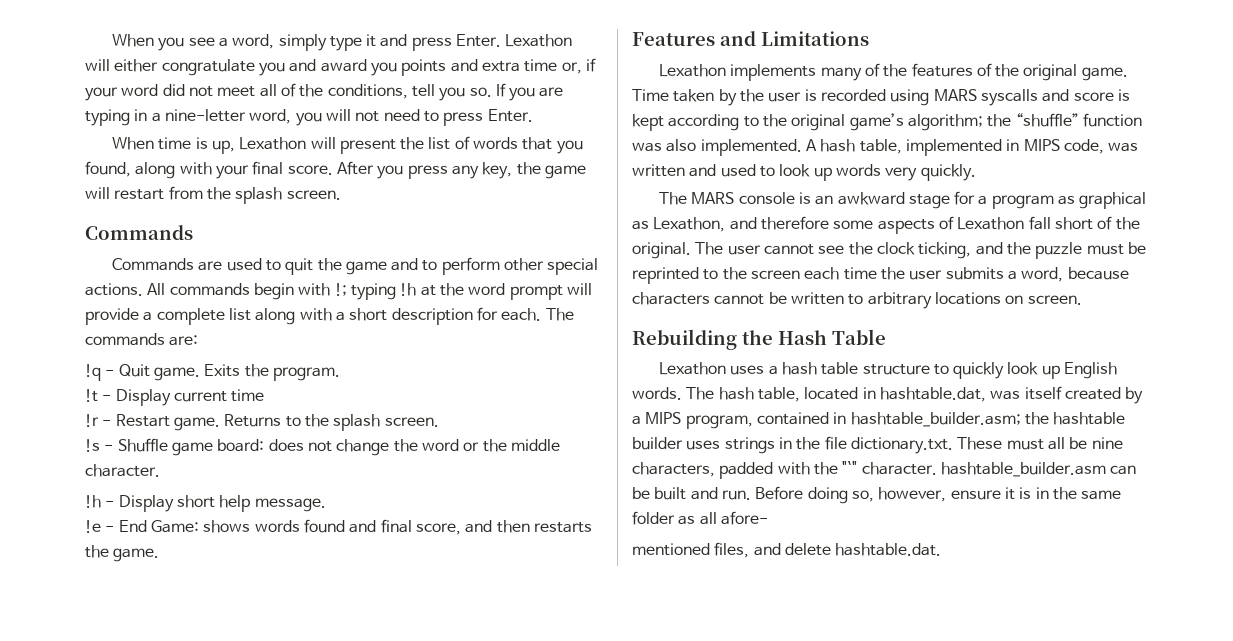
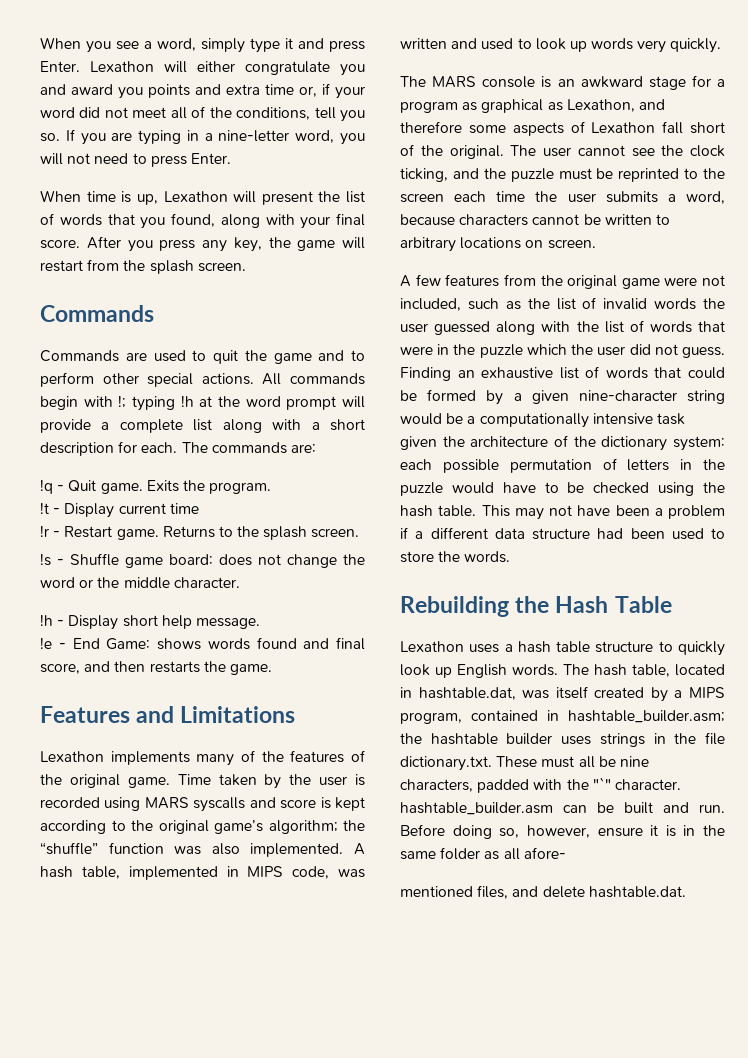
(1082, 300) none -> [400,274,725,289] [400,297,725,311] [400,320,725,335] [400,344,725,358] [400,366,725,381] [400,389,725,405] [400,413,685,428] [400,435,725,451] [400,458,725,473] [400,482,725,496] [400,505,725,520] [400,527,725,540] [400,551,511,563] // A few features from the original game were not included, such as the list of invalid words the user guessed along with the list of words that were in the puzzle which the user did not guess. Finding an exhaustive list of words that could be formed by a given nine-character string would be a computationally intensive task given the architecture of the dictionary system: each possible permutation of letters in the puzzle would have to be checked using the hash table. This may not have been a problem if a different data structure had been used to store the words.

